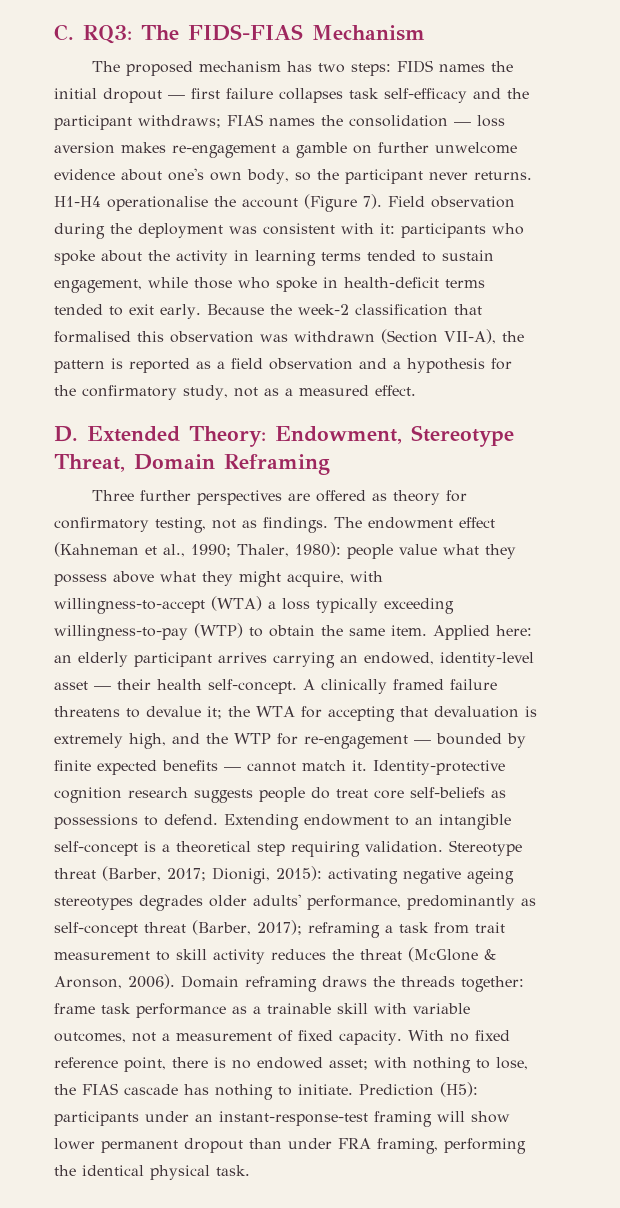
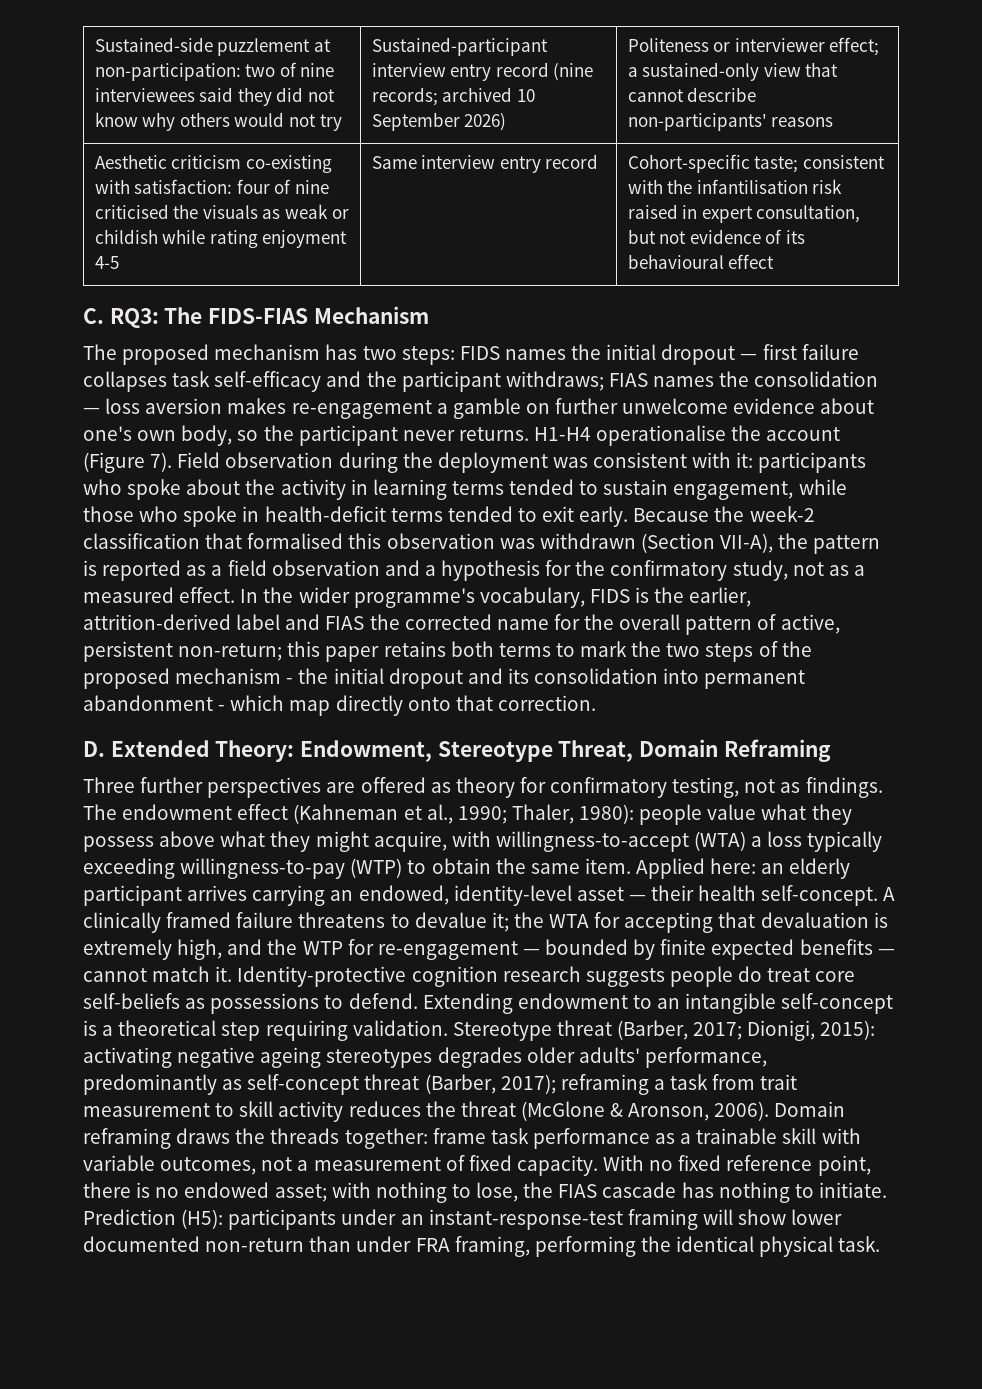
(54, 32) none -> [94,37,331,56] [94,62,335,81] [94,87,336,106] [94,112,342,131] [371,37,548,56] [371,62,594,81] [371,87,535,106] [371,112,507,131] [627,37,880,56] [627,62,839,81] [627,87,757,102] [627,113,834,131] [94,154,332,173] [94,179,330,194] [94,204,349,219] [94,229,348,248] [94,256,119,269] [371,154,599,173] [627,154,885,173] [627,179,843,194] [627,204,861,223] [627,229,806,244] [627,254,775,269] Sustained-side puzzlement at non-participation: two of nine interviewees said they did not know why others would not try | Sustained-participant interview entry record (nine records; archived 10 September 2026) | Politeness or interviewer effect; a sustained-only view that cannot describe non-participants' reasons // Aesthetic criticism co-existing with satisfaction: four of nine criticised the visuals as weak or childish while rating enjoyment 4-5 | Same interview entry record | Cohort-specific taste; consistent with the infantilisation risk raised in expert consultation, but not evidence of its behavioural effect //
(416, 390) none -> [240,587,752,608] [83,614,840,635] [83,641,812,662] [83,668,806,689] [83,695,596,716] In the wider programme's vocabulary, FIDS is the earlier, attrition-derived label and FIAS the corrected name for the overall pattern of active, persistent non-return; this paper retains both terms to mark the two steps of the proposed mechanism - the initial dropout and its consolidation into permanent abandonment - which map directly onto that correction.
[101,1138,243,1153] permanent dropout -> [83,1236,305,1252] documented non-return

